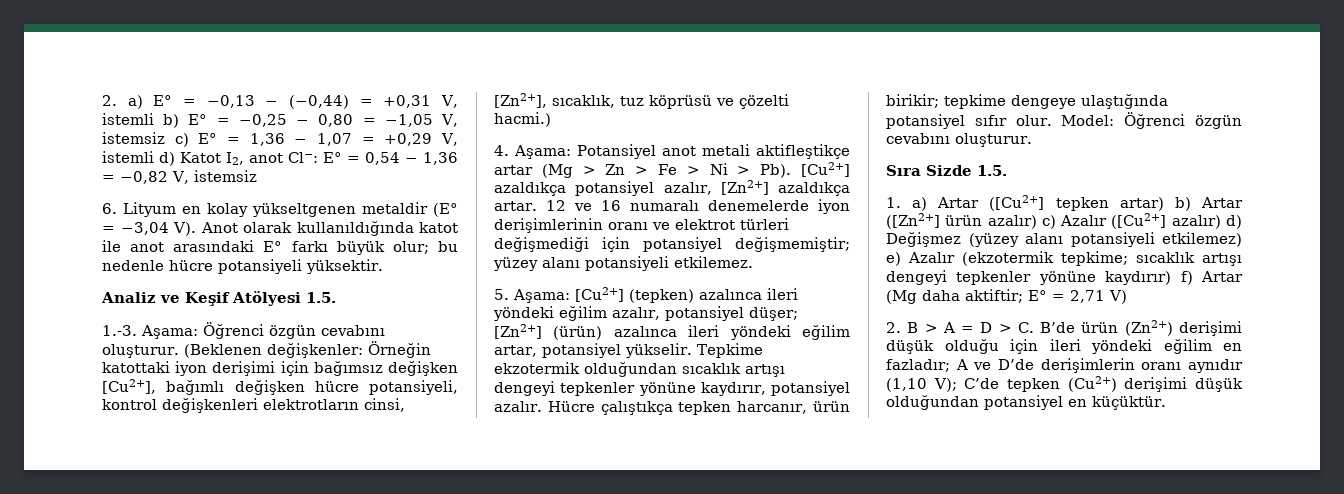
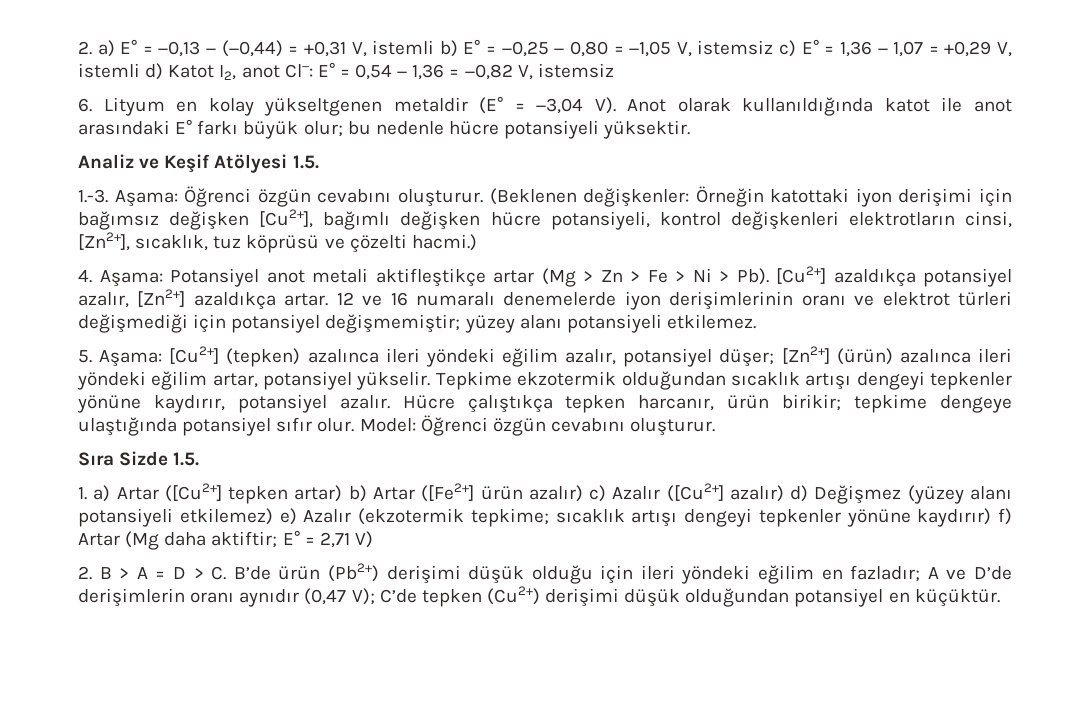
[886,213,940,229] ([Zn2+] -> [421,483,475,502] ([Fe2+]
[1124,320,1173,336] (Zn2+) -> [327,563,379,582] (Pb2+)
[886,378,927,392] (1,10 -> [304,588,347,605] (0,47

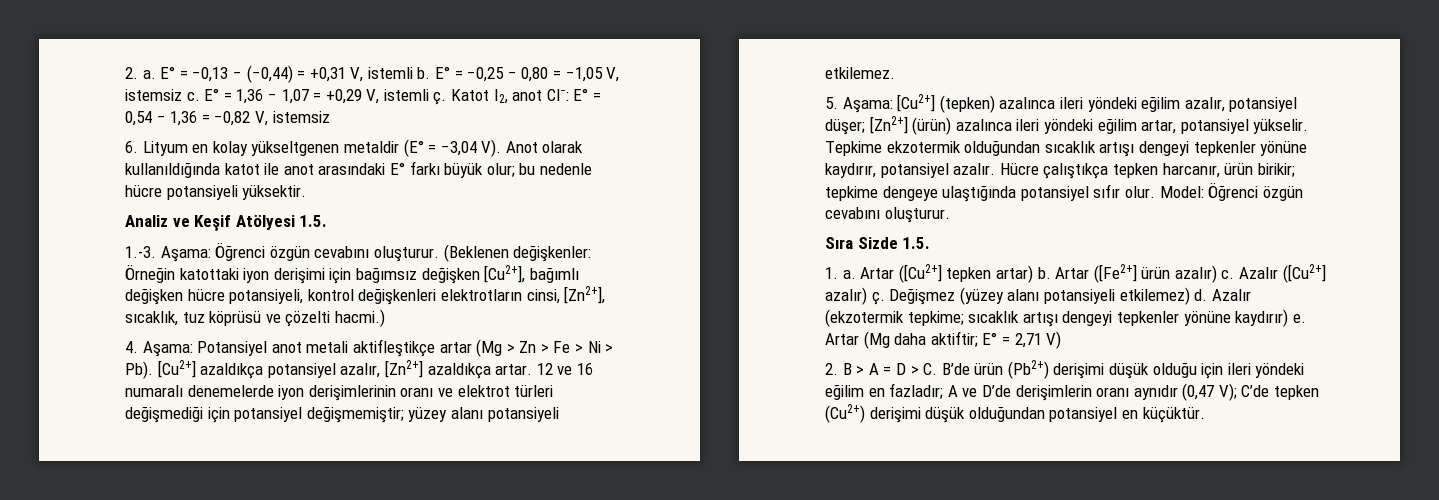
[78,40,115,57] 2. a) -> [125,67,156,79] 2. a.
[439,40,458,57] b) -> [417,67,431,79] b.
[779,40,797,57] c) -> [186,92,200,101] c.
[145,63,164,80] d) -> [433,92,447,105] ç.
[93,485,111,502] a) -> [842,270,856,279] a.
[348,485,367,502] b) -> [1037,267,1051,279] b.
[589,485,607,502] c) -> [1221,270,1235,279] c.
[790,485,809,502] d) -> [871,292,885,305] ç.
[279,508,297,525] e) -> [1194,289,1208,301] d.
[998,508,1012,525] f) -> [1292,314,1306,323] e.

